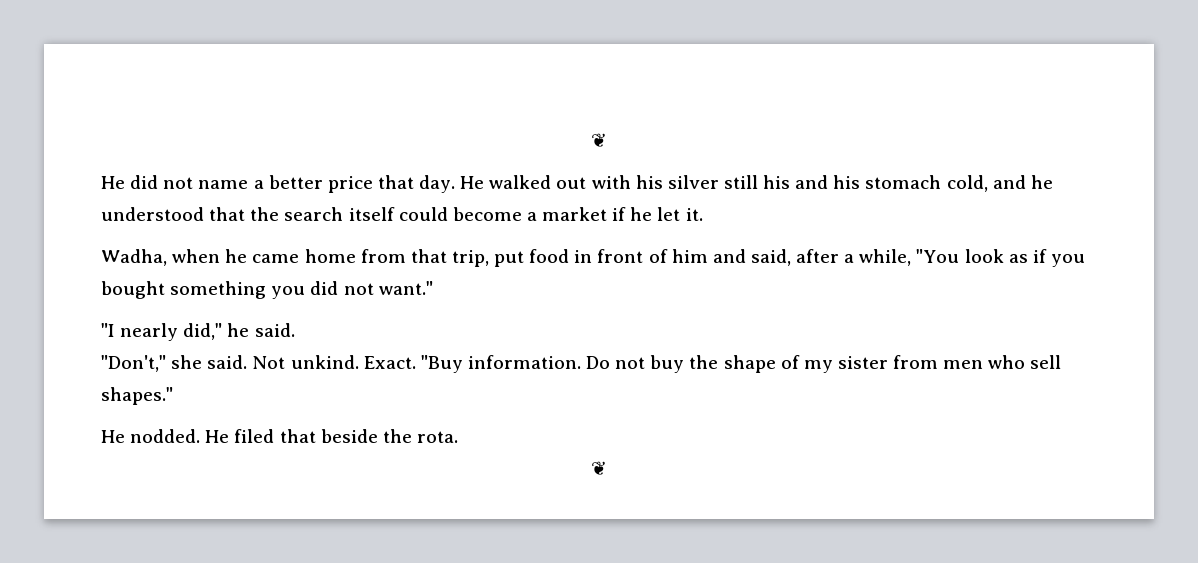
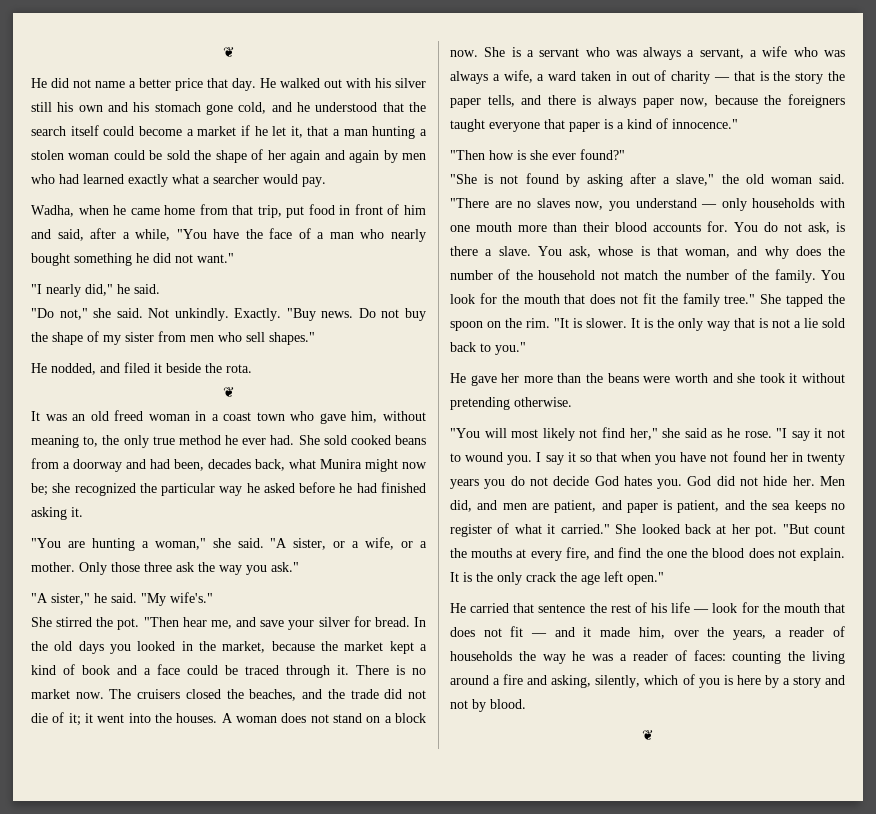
(791, 182) none -> [78,105,103,112] own
(942, 182) none -> [205,104,233,115] gone
[685,208,703,221] it. -> [290,126,428,139] [31,149,426,163] [31,174,326,187] it, that a man hunting a stolen woman could be sold the shape of her again and again by men who had learned exactly what a searcher would pay.
[964,249,1085,267] look as if you -> [213,228,427,242] have the face of a man who nearly
[271,286,306,299] you -> [136,253,149,263] he
[101,355,166,372] "Don't," -> [31,308,88,320] "Do not,"
[290,355,581,373] unkind. Exact. "Buy information. -> [174,308,354,321] unkindly. Exactly. "Buy news.
[130,429,316,443] nodded. He filed that -> [51,362,162,375] nodded, and filed it
(607, 468) none -> [31,410,427,424] [31,435,427,448] [31,458,427,472] [31,482,426,496] [31,507,83,520] [31,537,427,551] [31,562,299,575] [31,592,213,606] [31,616,426,630] [31,641,427,654] [31,664,426,678] [31,689,427,701] [31,712,426,726] [450,46,846,60] [450,70,846,84] [450,94,845,108] [450,118,738,132] [450,149,625,160] [450,173,845,187] [450,198,845,211] [450,221,845,234] [450,246,845,259] [450,269,845,283] [450,293,845,307] [450,318,845,331] [450,342,526,355] [450,373,846,386] [450,397,572,410] [450,427,846,441] [450,451,845,465] [450,476,846,489] [450,500,846,513] [450,523,845,537] [450,547,845,561] [450,571,664,585] [450,602,845,613] [450,626,845,640] [450,650,845,664] [450,674,845,688] [450,699,526,712] [641,730,654,740] // It was an old freed woman in a coast town who gave him, without meaning to, the only true method he ever had. She sold cooked beans from a doorway and had been, decades back, what Munira might now be; she recognized the particular way he asked before he had finished asking it. // "You are hunting a woman," she said. "A sister, or a wife, or a mother. Only those three ask the way you ask." // "A sister," he said. "My wife's." // She stirred the pot. "Then hear me, and save your silver for bread. In the old days you looked in the market, because the market kept a kind of book and a face could be traced through it. There is no market now. The cruisers closed the beaches, and the trade did not die of it; it went into the houses. A woman does not stand on a block now. She is a servant who was always a servant, a wife who was always a wife, a ward taken in out of charity — that is the story the paper tells, and there is always paper now, because the foreigners taught everyone that paper is a kind of innocence." // "Then how is she ever found?" // "She is not found by asking after a slave," the old woman said. "There are no slaves now, you understand — only households with one mouth more than their blood accounts for. You do not ask, is there a slave. You ask, whose is that woman, and why does the number of the household not match the number of the family. You look for the mouth that does not fit the family tree." She tapped the spoon on the rim. "It is slower. It is the only way that is not a lie sold back to you." // He gave her more than the beans were worth and she took it without pretending otherwise. // "You will most likely not find her," she said as he rose. "I say it not to wound you. I say it so that when you have not found her in twenty years you do not decide God hates you. God did not hide her. Men did, and men are patient, and paper is patient, and the sea keeps no register of what it carried." She looked back at her pot. "But count the mouths at every fire, and find the one the blood does not explain. It is the only crack the age left open." // He carried that sentence the rest of his life — look for the mouth that does not fit — and it made him, over the years, a reader of households the way he was a reader of faces: counting the living around a fire and asking, silently, which of you is here by a story and not by blood. // ❦

